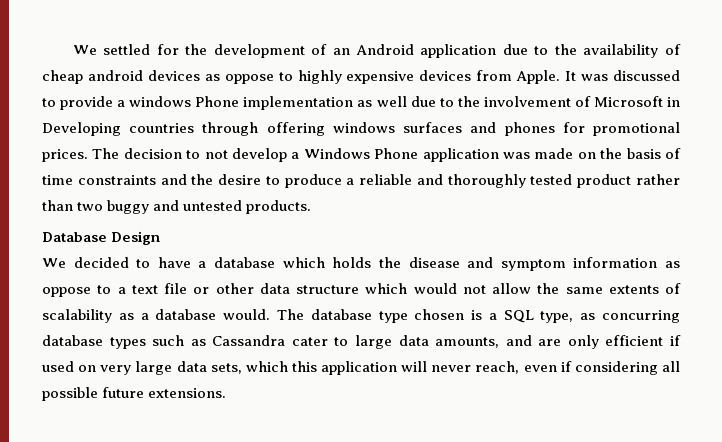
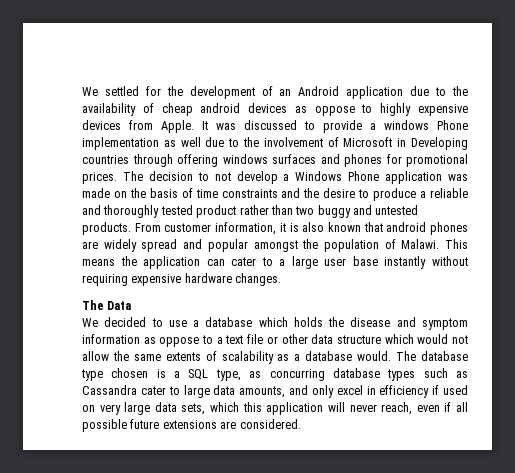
[42,231,161,245] // Database Design -> [134,222,468,235] [82,239,468,252] [82,256,468,269] [82,273,282,286] [82,300,132,310] From customer information, it is also known that android phones are widely spread and popular amongst the population of Malawi. This means the application can cater to a large user base instantly without requiring expensive hardware changes. // The Data
[157,257,191,268] have -> [168,320,187,327] use
[538,335,664,349] are only efficient -> [311,385,430,398] only excel in efficiency
[574,361,658,375] considering -> (452, 407) none
[148,388,227,398] extensions. -> [162,419,301,429] extensions are considered.

